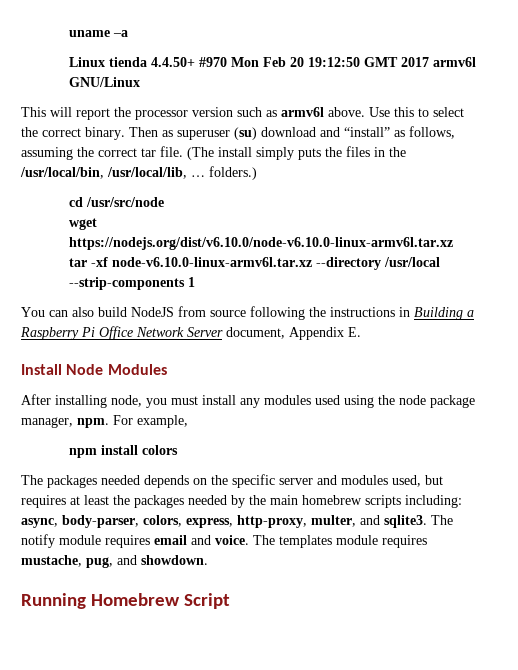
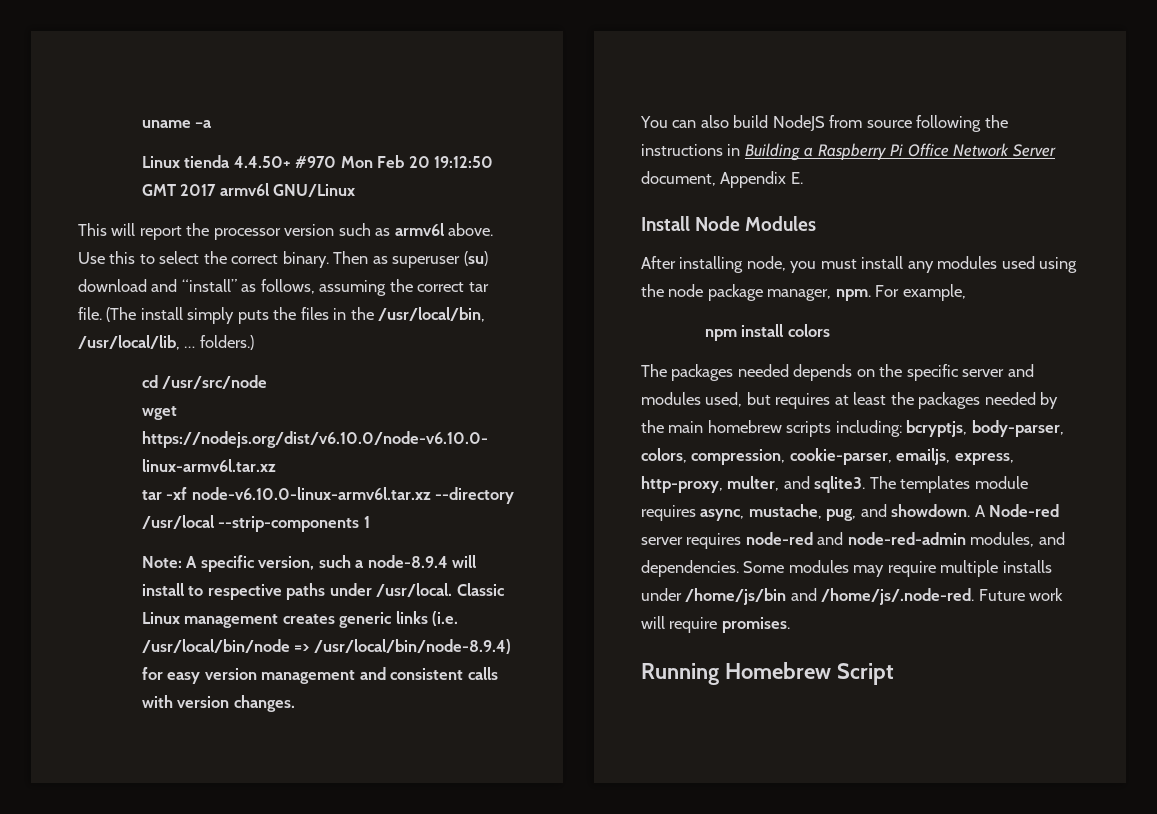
(196, 282) none -> [141,555,477,572] [141,583,504,600] [141,611,459,628] [141,639,511,654] [141,667,498,684] [141,695,295,712] // Note: A specific version, such a node-8.9.4 will install to respective paths under /usr/local. Classic Linux management creates generic links (i.e. /usr/local/bin/node => /usr/local/bin/node-8.9.4) for easy version management and consistent calls with version changes.
[21,518,58,528] async, -> [906,420,968,437] bcryptjs,
(182, 521) none -> [691,448,951,465] compression, cookie-parser, emailjs,
[21,534,275,548] notify module requires email and voice. The -> (896, 482) none
(427, 541) none -> [700,509,745,521] async,
(208, 560) none -> [974,504,1060,517] [641,532,1065,549] [641,560,1052,577] [641,588,1064,605] [641,616,790,633] A Node-red server requires node-red and node-red-admin modules, and dependencies. Some modules may require multiple installs under /home/js/bin and /home/js/.node-red. Future work will require promises.

